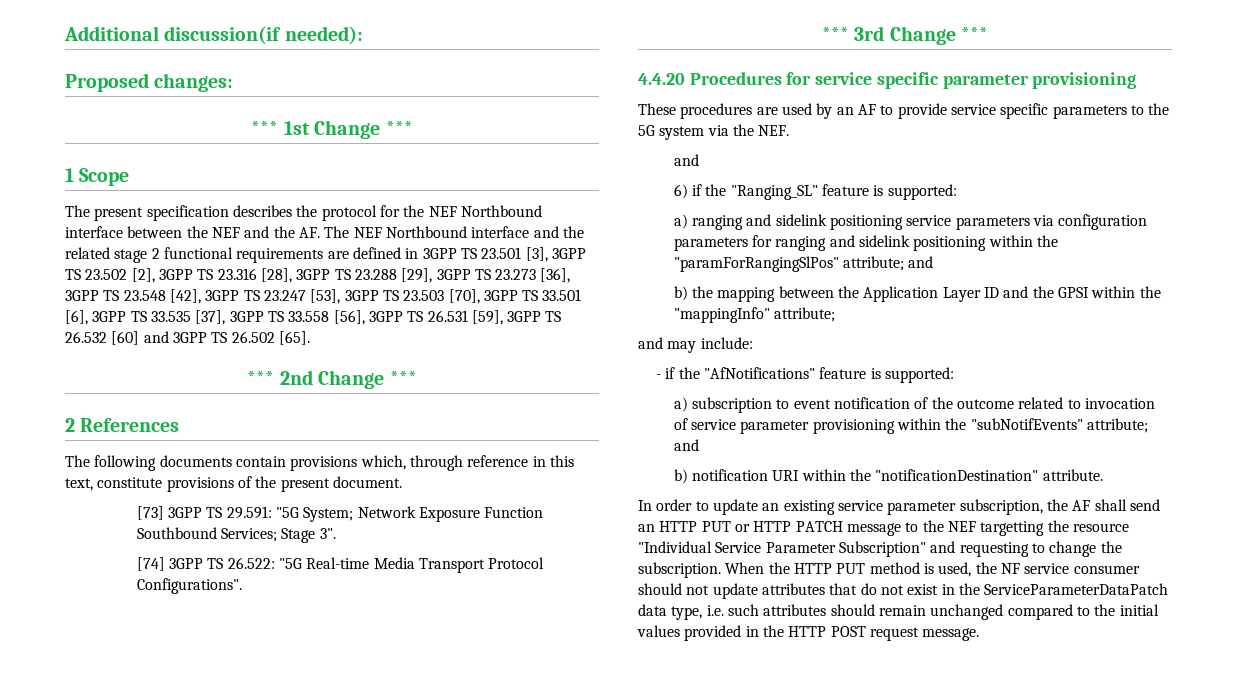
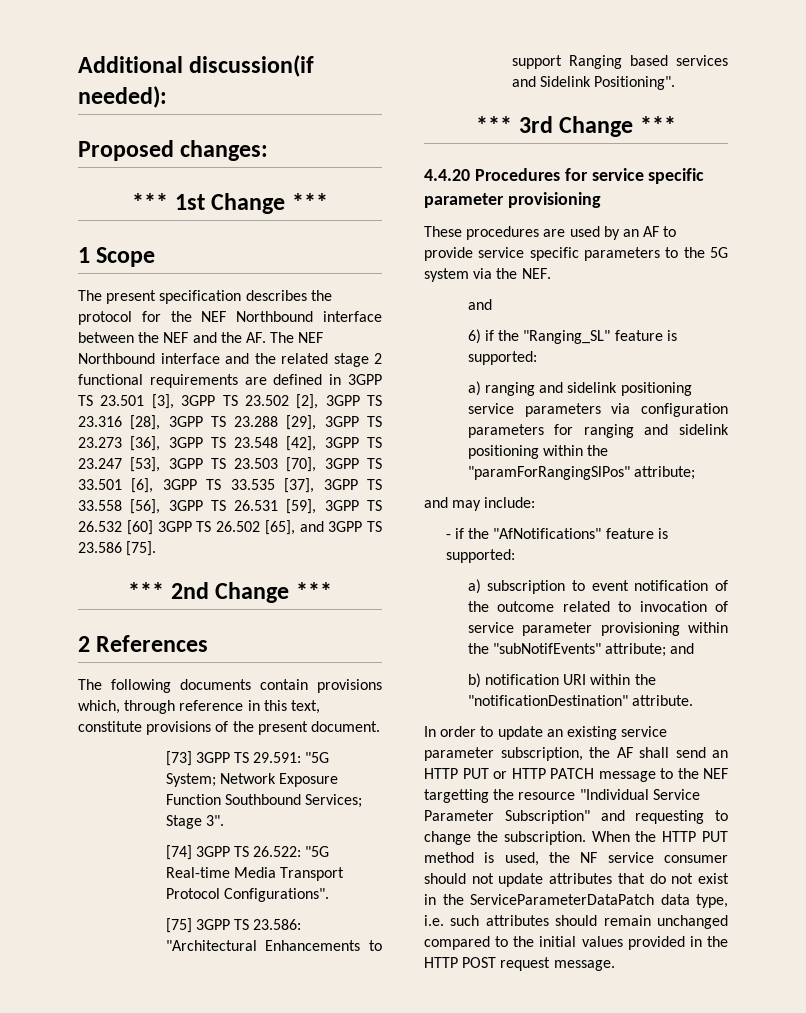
(140, 338) none -> [157,520,295,535] 3GPP TS 26.502 [65],
[231,331,310,345] 26.502 [65]. -> [78,541,157,556] 23.586 [75].
(242, 586) none -> [165,918,302,933] [165,940,382,951] [511,55,728,69] [511,76,675,90] // [75] 3GPP TS 23.586: "Architectural Enhancements to support Ranging based services and Sidelink Positioning".
[908,256,934,268] [673,286,1161,302] [673,307,836,323] and // b) the mapping between the Application Layer ID and the GPSI within the "mappingInfo" attribute; -> (695, 473) none

